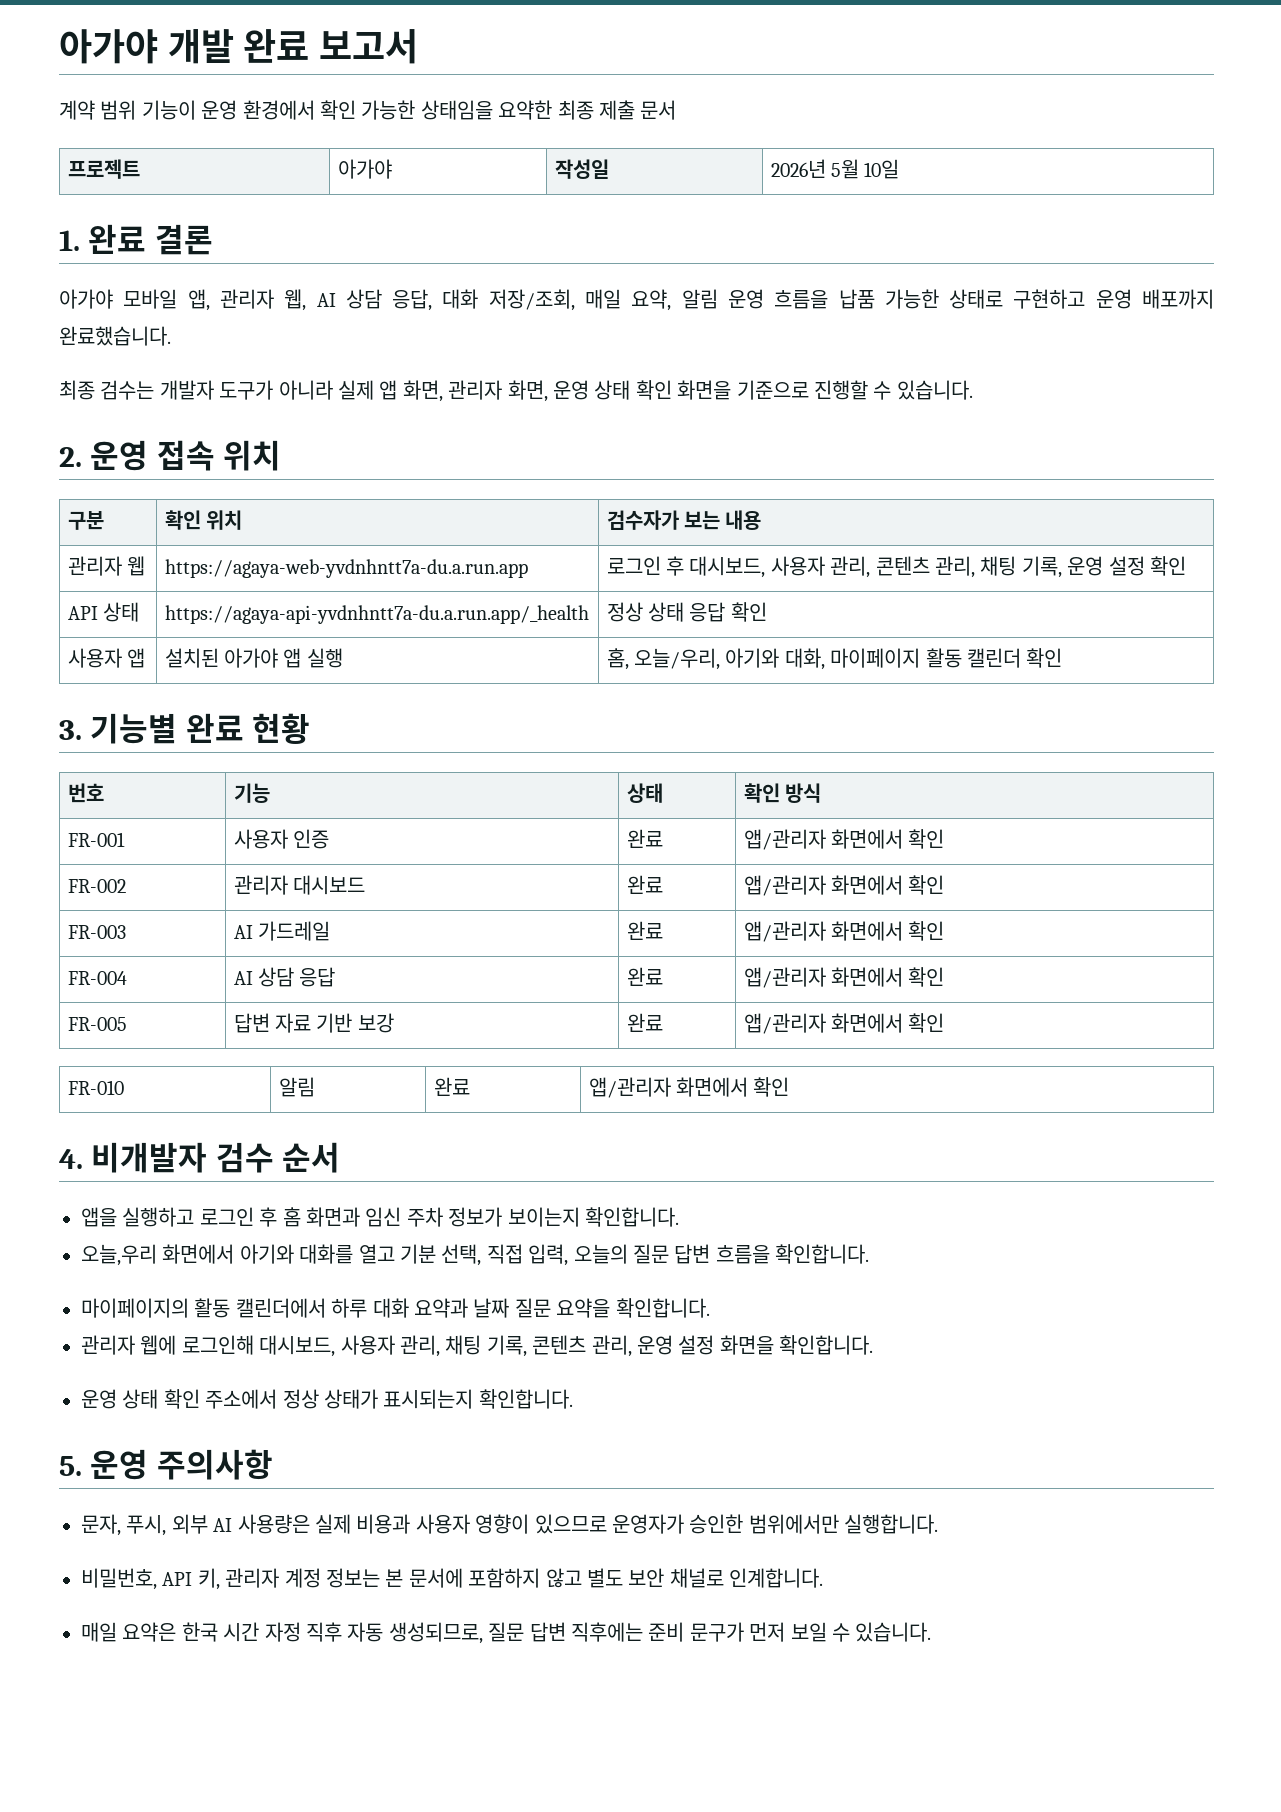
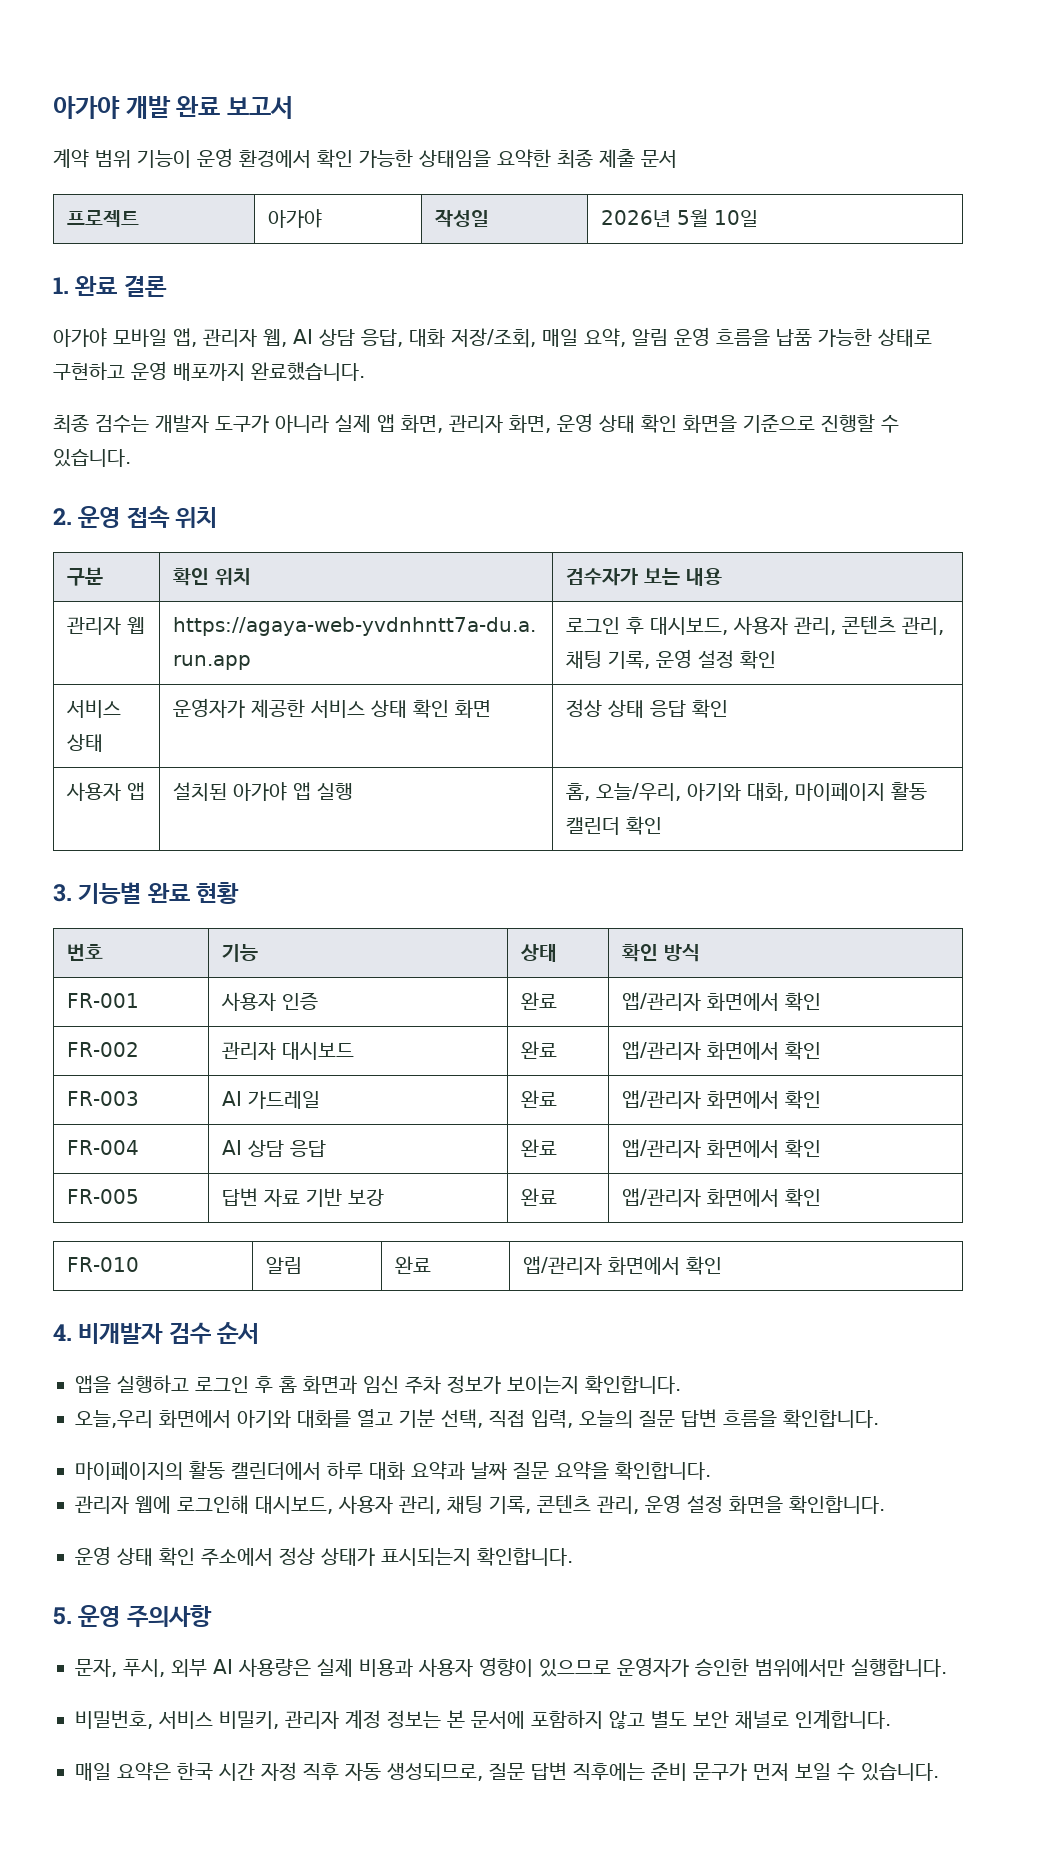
[67,602,140,622] [164,605,589,624] API 상태 | https://agaya-api-yvdnhntt7a-du.a.run.app/_health -> [66,700,122,718] [67,734,104,752] [173,698,492,718] 서비스 상태 | 운영자가 제공한 서비스 상태 확인 화면
[162,1568,220,1590] API 키, -> [158,1711,279,1729] 서비스 비밀키,

